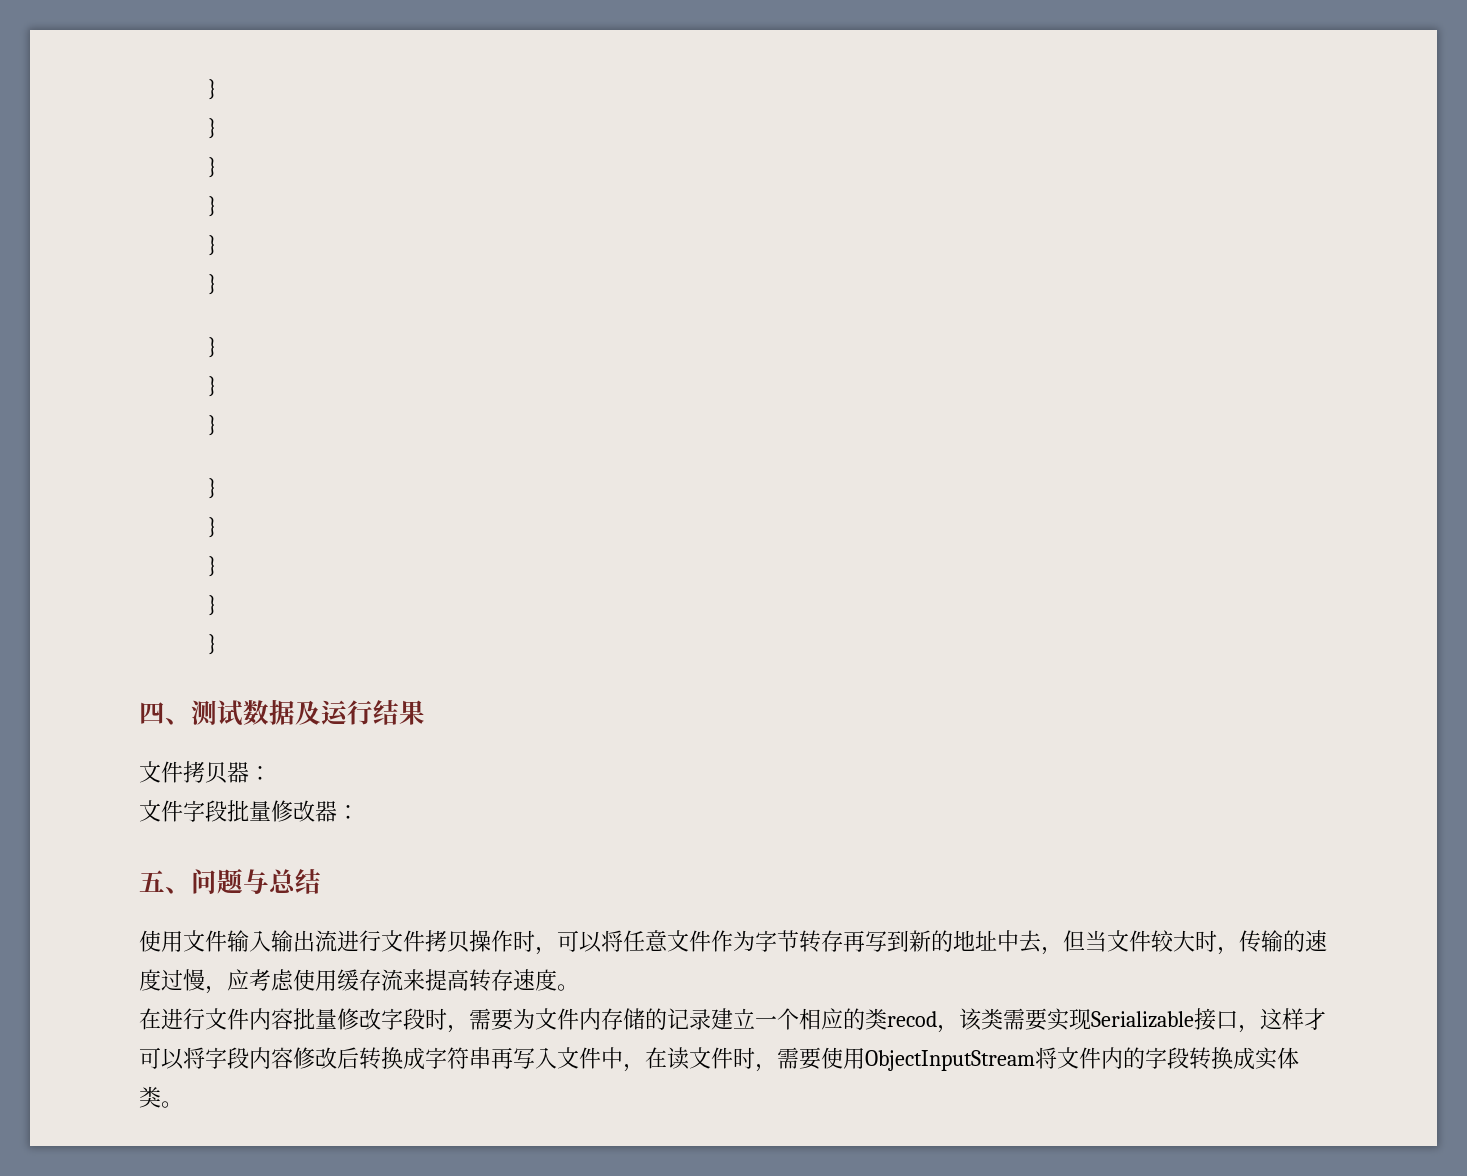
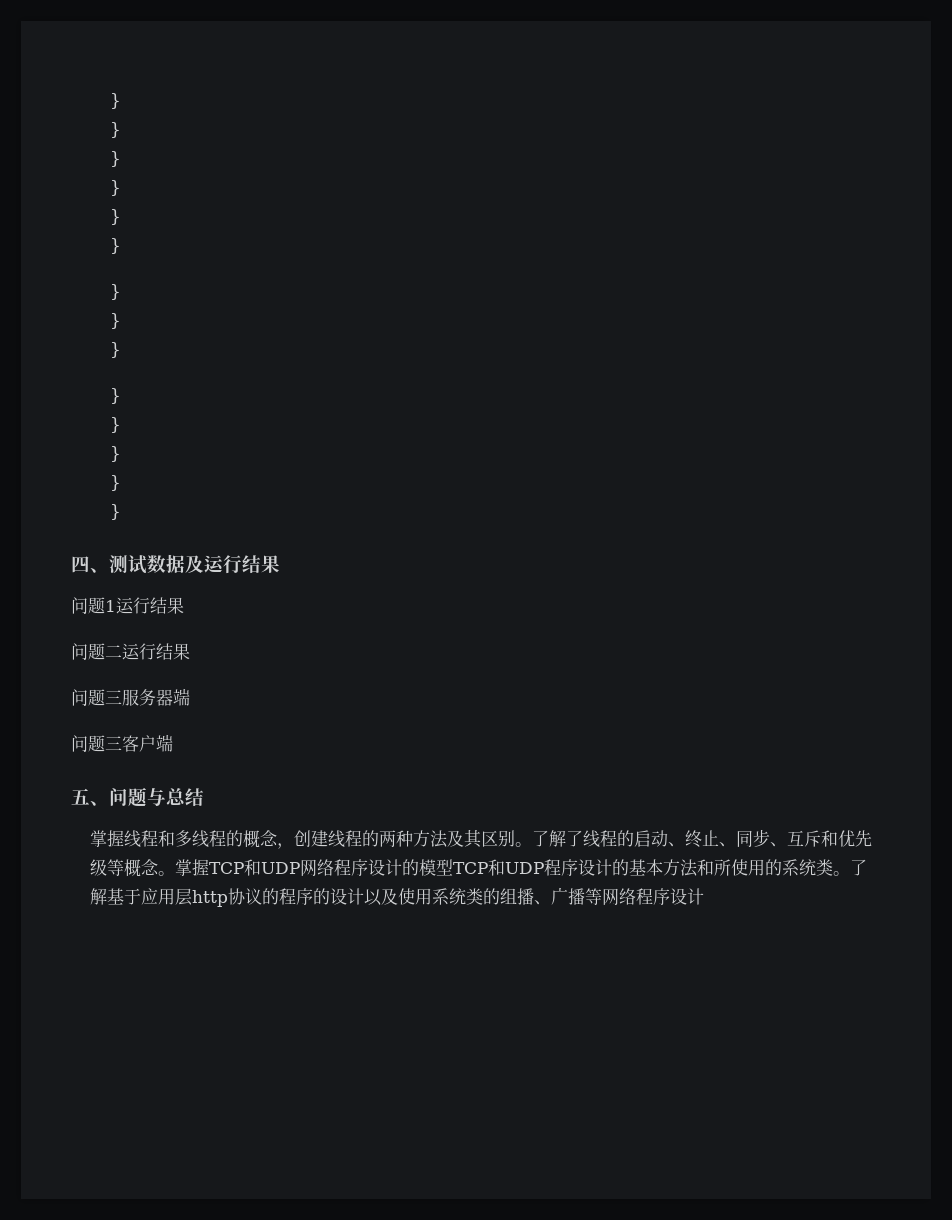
[139,761,271,784] [139,800,359,822] [139,868,321,894] [139,930,1327,955] [139,969,579,994] [139,1008,1326,1033] [139,1047,1299,1072] [139,1086,183,1108] 文件拷贝器： // 文件字段批量修改器： // 五、问题与总结 // 使用文件输入输出流进行文件拷贝操作时，可以将任意文件作为字节转存再写到新的地址中去，但当文件较大时，传输的速度过慢，应考虑使用缓存流来提高转存速度。 // 在进行文件内容批量修改字段时，需要为文件内存储的记录建立一个相应的类recod，该类需要实现Serializable接口，这样才可以将字段内容修改后转换成字符串再写入文件中，在读文件时，需要使用ObjectInputStream将文件内的字段转换成实体类。 -> [71,597,184,614] [71,643,190,660] [71,688,190,706] [71,734,173,752] [71,787,204,807] [90,829,873,849] [90,859,868,877] [90,887,705,907] 问题1运行结果 // 问题二运行结果 // 问题三服务器端 // 问题三客户端 // 五、问题与总结 // 掌握线程和多线程的概念，创建线程的两种方法及其区别。了解了线程的启动、终止、同步、互斥和优先级等概念。掌握TCP和UDP网络程序设计的模型TCP和UDP程序设计的基本方法和所使用的系统类。了解基于应用层http协议的程序的设计以及使用系统类的组播、广播等网络程序设计

